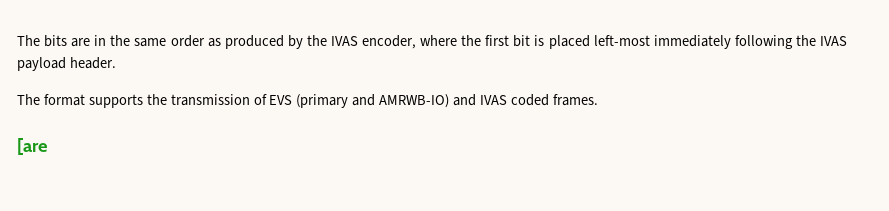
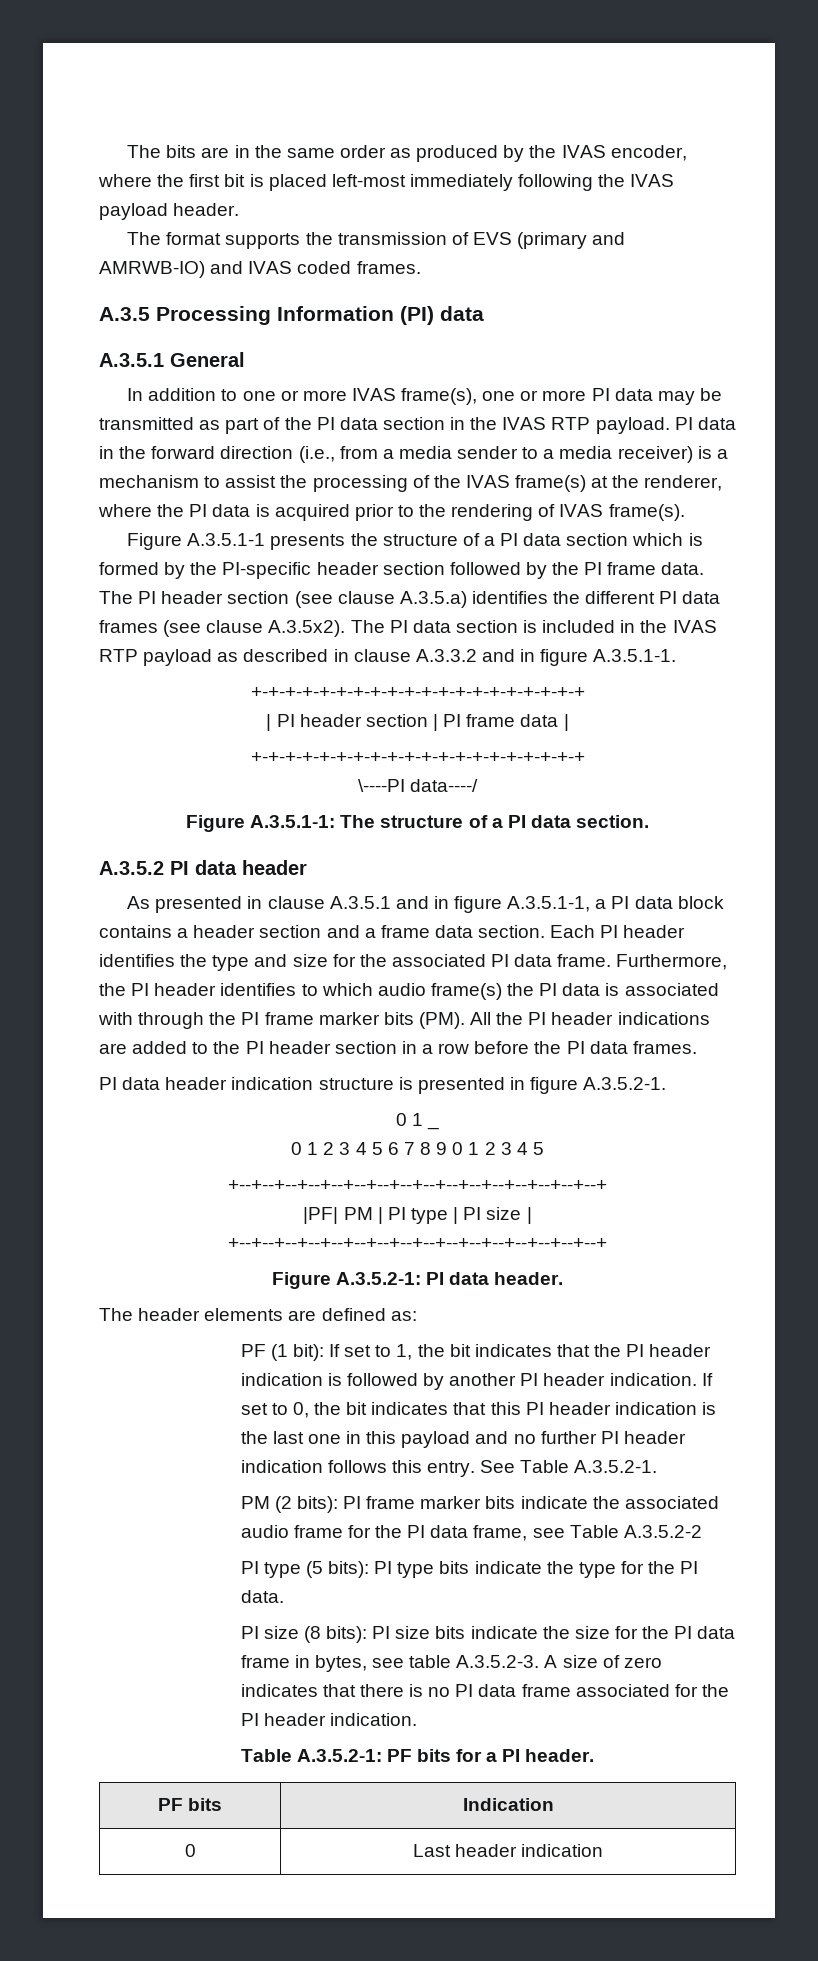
[17,138,48,155] [are -> [99,306,484,325] [99,352,245,367] [127,388,722,405] [99,417,736,434] [99,446,728,463] [99,475,723,492] [98,504,685,521] [127,533,703,550] [99,562,705,579] [99,591,721,608] [99,620,717,637] [99,649,677,666] [250,687,585,698] [266,714,569,731] [250,752,585,763] [357,779,479,792] [185,815,650,832] [99,860,307,875] [127,896,724,913] [99,925,686,938] [99,954,728,971] [99,983,719,1000] [98,1012,710,1029] [99,1041,697,1054] [99,1077,667,1094] [395,1113,423,1126] [427,1126,440,1130] [291,1142,544,1155] [228,1180,607,1191] [303,1207,532,1224] [228,1238,607,1249] [271,1272,564,1289] [99,1308,417,1321] [240,1344,712,1361] [240,1373,713,1390] [240,1402,717,1418] [240,1431,686,1448] [240,1460,658,1477] [240,1496,719,1513] [240,1525,702,1541] [240,1561,699,1578] [240,1590,284,1603] [240,1626,736,1643] [240,1655,662,1672] [240,1684,729,1697] [240,1713,417,1726] [240,1749,595,1762] [157,1798,223,1811] [462,1798,554,1811] [184,1844,196,1857] [412,1844,604,1857] A.3.5 Processing Information (PI) data // A.3.5.1 General // In addition to one or more IVAS frame(s), one or more PI data may be transmitted as part of the PI data section in the IVAS RTP payload. PI data in the forward direction (i.e., from a media sender to a media receiver) is a mechanism to assist the processing of the IVAS frame(s) at the renderer, where the PI data is acquired prior to the rendering of IVAS frame(s). // Figure A.3.5.1-1 presents the structure of a PI data section which is formed by the PI-specific header section followed by the PI frame data. The PI header section (see clause A.3.5.a) identifies the different PI data frames (see clause A.3.5x2). The PI data section is included in the IVAS RTP payload as described in clause A.3.3.2 and in figure A.3.5.1-1. // +-+-+-+-+-+-+-+-+-+-+-+-+-+-+-+-+-+-+-+ // | PI header section | PI frame data | // +-+-+-+-+-+-+-+-+-+-+-+-+-+-+-+-+-+-+-+ // \----PI data----/ // Figure A.3.5.1-1: The structure of a PI data section. // A.3.5.2 PI data header // As presented in clause A.3.5.1 and in figure A.3.5.1-1, a PI data block contains a header section and a frame data section. Each PI header identifies the type and size for the associated PI data frame. Furthermore, the PI header identifies to which audio frame(s) the PI data is associated with through the PI frame marker bits (PM). All the PI header indications are added to the PI header section in a row before the PI data frames. // PI data header indication structure is presented in figure A.3.5.2-1. // 0 1 _ // 0 1 2 3 4 5 6 7 8 9 0 1 2 3 4 5 // +--+--+--+--+--+--+--+--+--+--+--+--+--+--+--+--+ // |PF| PM | PI type | PI size | // +--+--+--+--+--+--+--+--+--+--+--+--+--+--+--+--+ // Figure A.3.5.2-1: PI data header. // The header elements are defined as: // PF (1 bit): If set to 1, the bit indicates that the PI header indication is followed by another PI header indication. If set to 0, the bit indicates that this PI header indication is the last one in this payload and no further PI header indication follows this entry. See Table A.3.5.2-1. // PM (2 bits): PI frame marker bits indicate the associated audio frame for the PI data frame, see Table A.3.5.2-2 // PI type (5 bits): PI type bits indicate the type for the PI data. // PI size (8 bits): PI size bits indicate the size for the PI data frame in bytes, see table A.3.5.2-3. A size of zero indicates that there is no PI data frame associated for the PI header indication. // Table A.3.5.2-1: PF bits for a PI header. // PF bits | Indication // 0 | Last header indication

